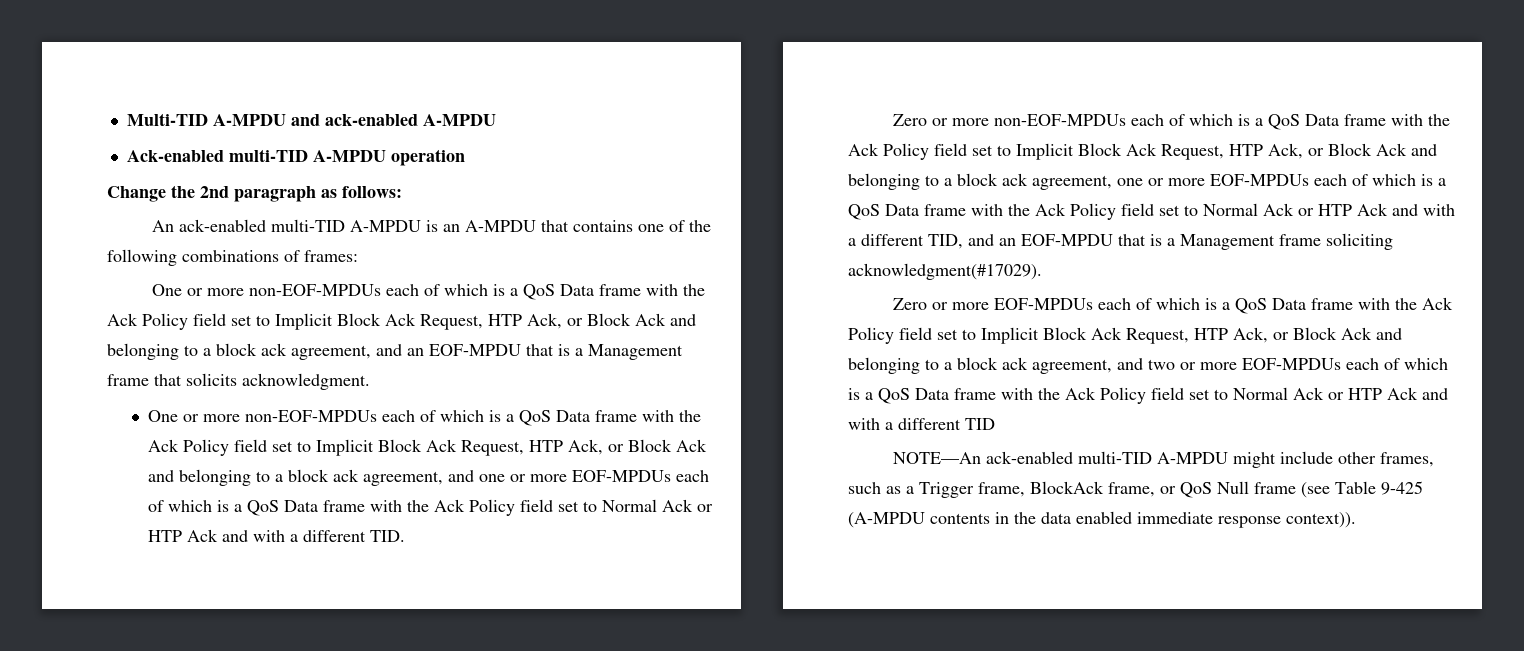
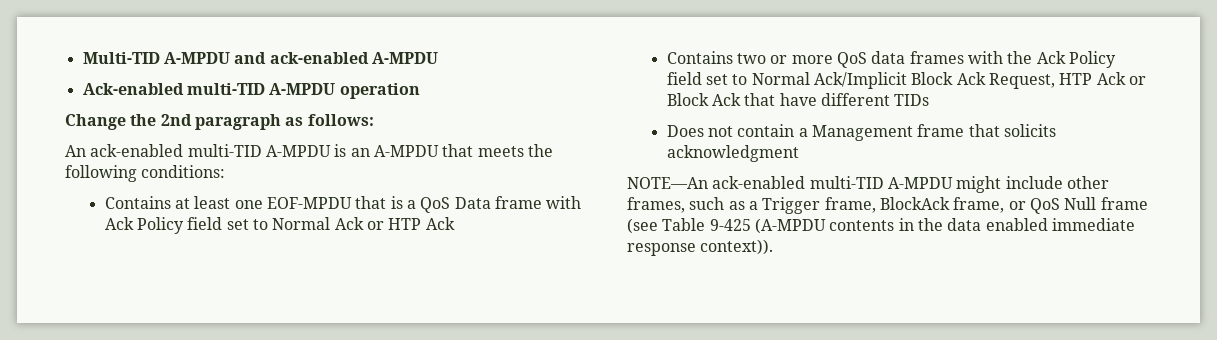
[573,220,712,232] [107,249,358,266] [152,284,706,300] [107,313,696,330] [107,343,683,360] [107,373,370,390] [147,410,701,426] [147,439,707,456] [147,469,709,486] [147,500,429,516] contains one of the following combinations of frames: // One or more non-EOF-MPDUs each of which is a QoS Data frame with the Ack Policy field set to Implicit Block Ack Request, HTP Ack, or Block Ack and belonging to a block ack agreement, and an EOF-MPDU that is a Management frame that solicits acknowledgment. // One or more non-EOF-MPDUs each of which is a QoS Data frame with the Ack Policy field set to Implicit Block Ack Request, HTP Ack, or Block Ack and belonging to a block ack agreement, and one or more EOF-MPDUs each of which is a QoS Data frame with the -> [477,144,553,157] [65,165,226,182] [104,196,582,213] meets the following conditions: // Contains at least one EOF-MPDU that is a QoS Data frame with
[221,530,405,542] [893,114,1451,130] [848,143,1437,160] [848,173,1446,190] [848,203,1455,220] [848,233,1393,250] [848,263,1042,280] [893,297,1454,314] [848,327,1402,344] [848,357,1448,374] [848,387,1448,404] [848,418,995,430] and with a different TID. // Zero or more non-EOF-MPDUs each of which is a QoS Data frame with the Ack Policy field set to Implicit Block Ack Request, HTP Ack, or Block Ack and belonging to a block ack agreement, one or more EOF-MPDUs each of which is a QoS Data frame with the Ack Policy field set to Normal Ack or HTP Ack and with a different TID, and an EOF-MPDU that is a Management frame soliciting acknowledgment(#17029). // Zero or more EOF-MPDUs each of which is a QoS Data frame with the Ack Policy field set to Implicit Block Ack Request, HTP Ack, or Block Ack and belonging to a block ack agreement, and two or more EOF-MPDUs each of which is a QoS Data frame with the Ack Policy field set to Normal Ack or HTP Ack and with a different TID -> [666,51,1116,68] [666,72,1146,89] [666,93,930,106] [666,124,1056,141] [666,145,799,162] // Contains two or more QoS data frames with the Ack Policy field set to Normal Ack/Implicit Block Ack Request, HTP Ack or Block Ack that have different TIDs // Does not contain a Management frame that solicits acknowledgment

